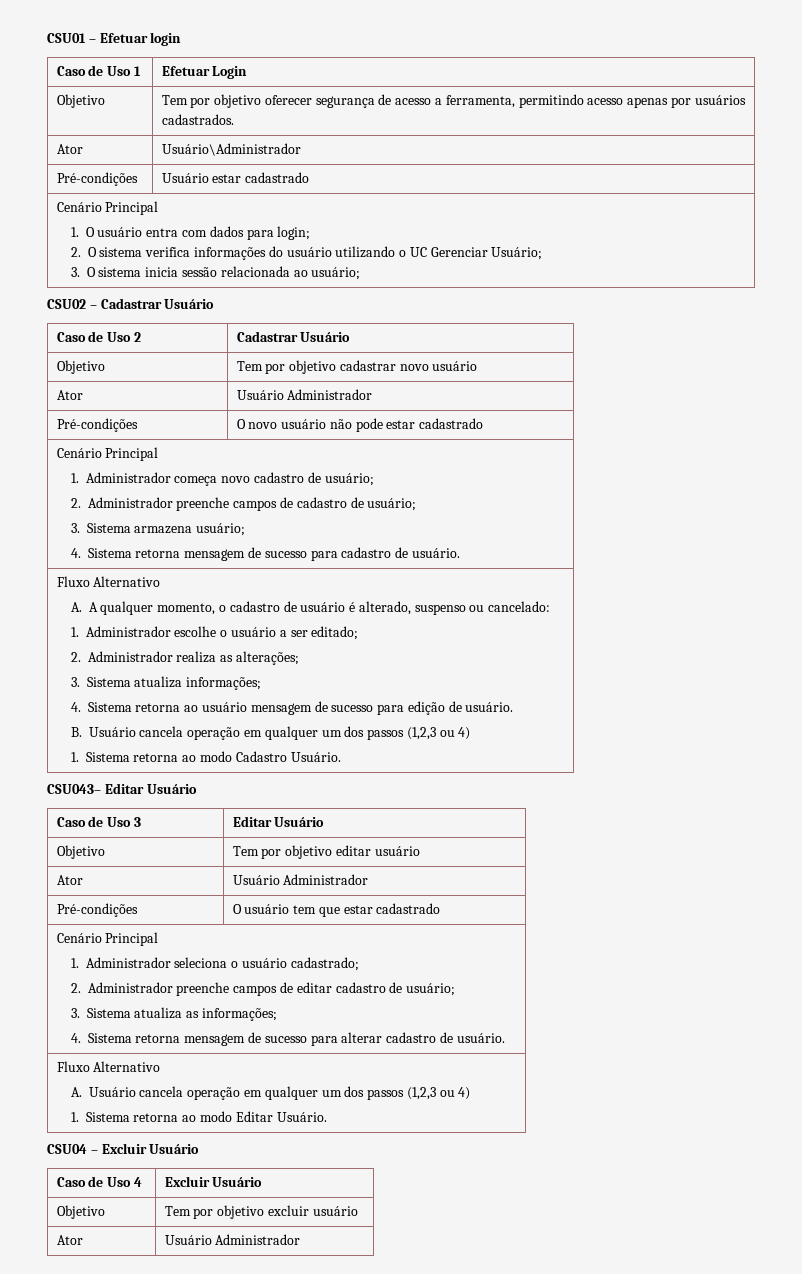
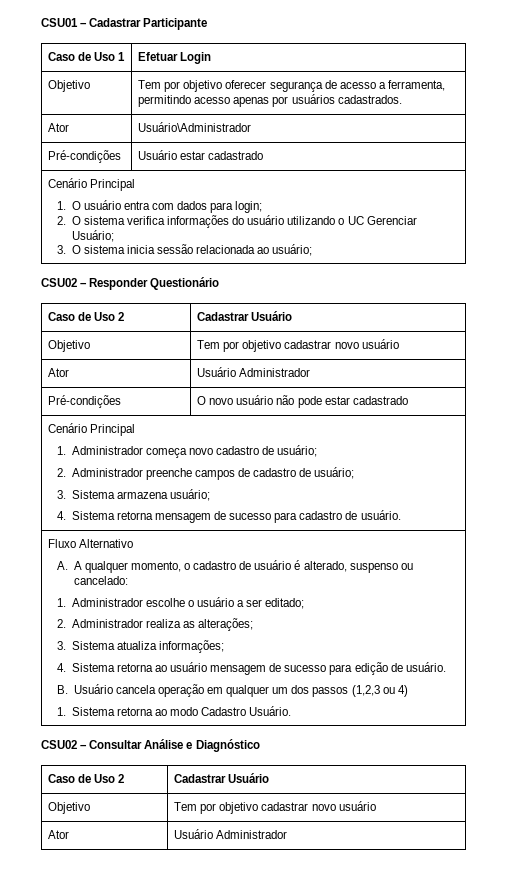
[99,32,182,46] Efetuar login -> [89,18,208,30] Cadastrar Participante
[100,298,215,309] Cadastrar Usuário -> [89,277,220,290] Responder Questionário
[47,783,197,794] [56,816,141,827] [232,816,325,827] [56,845,105,859] [232,845,420,859] [56,875,83,885] [232,874,369,885] [56,903,138,917] [232,903,441,917] [56,932,159,946] [70,957,359,971] [70,982,456,996] [70,1007,277,1021] [70,1032,505,1046] [56,1061,161,1072] [70,1086,471,1100] [70,1111,327,1122] [47,1143,200,1154] [56,1176,142,1187] [164,1176,263,1187] [56,1205,105,1219] [164,1205,358,1219] [56,1235,83,1245] [164,1234,301,1245] CSU043– Editar Usuário // Caso de Uso 3 | Editar Usuário // Objetivo | Tem por objetivo editar usuário // Ator | Usuário Administrador // Pré-condições | O usuário tem que estar cadastrado // Cenário Principal // 1. Administrador seleciona o usuário cadastrado; // 2. Administrador preenche campos de editar cadastro de usuário; // 3. Sistema atualiza as informações; // 4. Sistema retorna mensagem de sucesso para alterar cadastro de usuário. // Fluxo Alternativo // A. Usuário cancela operação em qualquer um dos passos (1,2,3 ou 4) // 1. Sistema retorna ao modo Editar Usuário. // CSU04 – Excluir Usuário // Caso de Uso 4 | Excluir Usuário // Objetivo | Tem por objetivo excluir usuário // Ator | Usuário Administrador -> [41,739,260,752] [48,774,125,783] [174,773,270,783] [48,802,91,814] [174,801,376,814] [48,830,70,839] [174,829,288,839] CSU02 – Consultar Análise e Diagnóstico // Caso de Uso 2 | Cadastrar Usuário // Objetivo | Tem por objetivo cadastrar novo usuário // Ator | Usuário Administrador

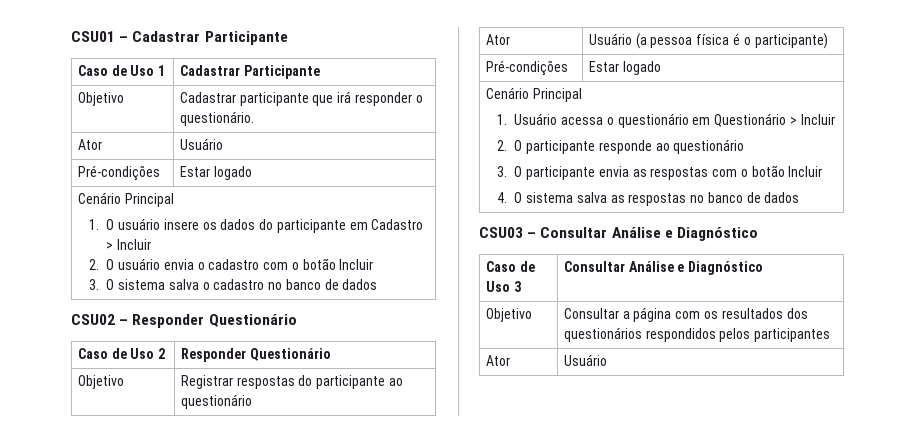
[138,52,212,64] [48,80,91,92] [138,80,445,92] [138,94,402,107] [48,123,70,132] [138,122,252,132] [48,150,122,163] [138,150,264,160] Efetuar Login // Objetivo | Tem por objetivo oferecer segurança de acesso a ferramenta, permitindo acesso apenas por usuários cadastrados. // Ator | Usuário\Administrador // Pré-condições | Usuário estar cadastrado -> [179,65,320,79] [77,92,124,106] [179,91,423,106] [179,111,254,126] [77,139,102,150] [179,138,223,150] [77,165,160,181] [179,166,252,180] Cadastrar Participante // Objetivo | Cadastrar participante que irá responder o questionário. // Ator | Usuário // Pré-condições | Estar logado
[123,201,263,213] [56,215,417,228] [71,230,114,242] [56,244,313,256] entra com dados para login; // 2. O sistema verifica informações do usuário utilizando o UC Gerenciar Usuário; // 3. O sistema inicia sessão relacionada ao usuário; -> [163,219,424,233] [106,239,151,250] [89,258,374,270] [89,279,378,290] insere os dados do participante em Cadastro > Incluir // 2. O usuário envia o cadastro com o botão Incluir // 3. O sistema salva o cadastro no banco de dados
[197,311,293,321] [48,340,91,352] [197,339,399,352] [48,368,70,377] [197,367,311,377] [48,395,122,408] [197,395,408,408] [48,423,136,436] [56,445,318,458] [56,467,355,480] [56,489,210,501] [56,510,401,523] [48,539,134,548] [56,560,413,573] [73,576,128,585] [56,597,305,609] [56,618,253,631] [56,640,224,653] [56,662,446,675] [56,684,408,697] [56,706,292,716] [41,740,77,749] Cadastrar Usuário // Objetivo | Tem por objetivo cadastrar novo usuário // Ator | Usuário Administrador // Pré-condições | O novo usuário não pode estar cadastrado // Cenário Principal // 1. Administrador começa novo cadastro de usuário; // 2. Administrador preenche campos de cadastro de usuário; // 3. Sistema armazena usuário; // 4. Sistema retorna mensagem de sucesso para cadastro de usuário. // Fluxo Alternativo // A. A qualquer momento, o cadastro de usuário é alterado, suspenso ou cancelado: // 1. Administrador escolhe o usuário a ser editado; // 2. Administrador realiza as alterações; // 3. Sistema atualiza informações; // 4. Sistema retorna ao usuário mensagem de sucesso para edição de usuário. // B. Usuário cancela operação em qualquer um dos passos (1,2,3 ou 4) // 1. Sistema retorna ao modo Cadastro Usuário. // CSU02 -> [180,348,331,362] [77,375,124,389] [180,375,403,389] [180,394,252,409] [485,34,510,45] [588,33,828,49] [485,60,568,76] [588,61,661,75] [485,87,582,102] [497,113,835,128] [497,139,745,154] [497,165,823,180] [497,192,800,206] [479,227,523,238] Responder Questionário // Objetivo | Registrar respostas do participante ao questionário // Ator | Usuário (a pessoa física é o participante) // Pré-condições | Estar logado // Cenário Principal // 1. Usuário acessa o questionário em Questionário > Incluir // 2. O participante responde ao questionário // 3. O participante envia as respostas com o botão Incluir // 4. O sistema salva as respostas no banco de dados // CSU03
[118,774,125,783] [174,773,270,783] [48,802,91,814] [174,801,376,814] [48,830,70,839] [174,829,288,839] 2 | Cadastrar Usuário // Objetivo | Tem por objetivo cadastrar novo usuário // Ator | Usuário Administrador -> [513,281,521,292] [563,261,764,275] [485,308,532,322] [563,307,808,322] [563,327,831,342] [485,355,510,366] [563,354,607,366] 3 | Consultar Análise e Diagnóstico // Objetivo | Consultar a página com os resultados dos questionários respondidos pelos participantes // Ator | Usuário

